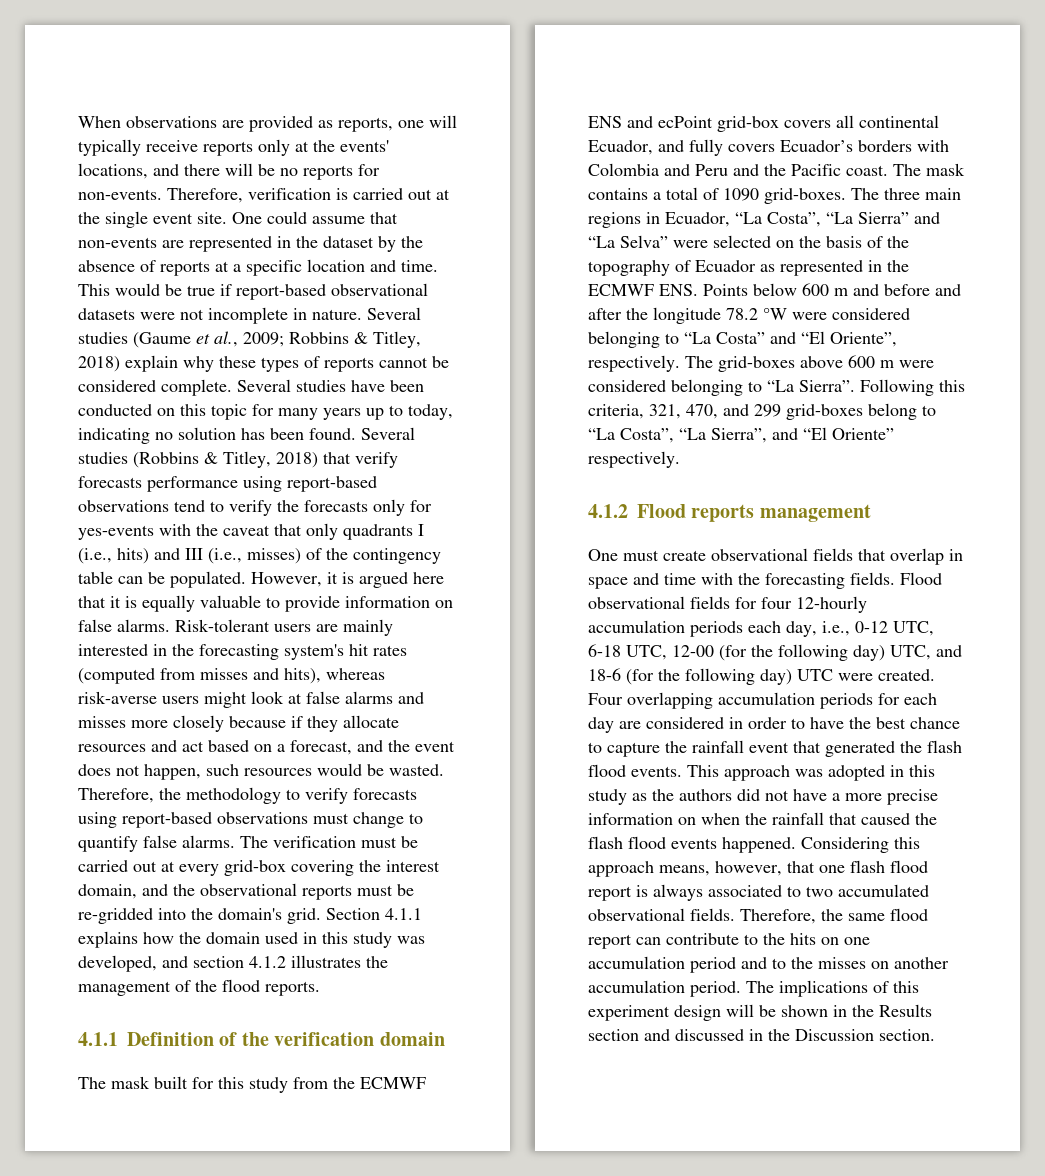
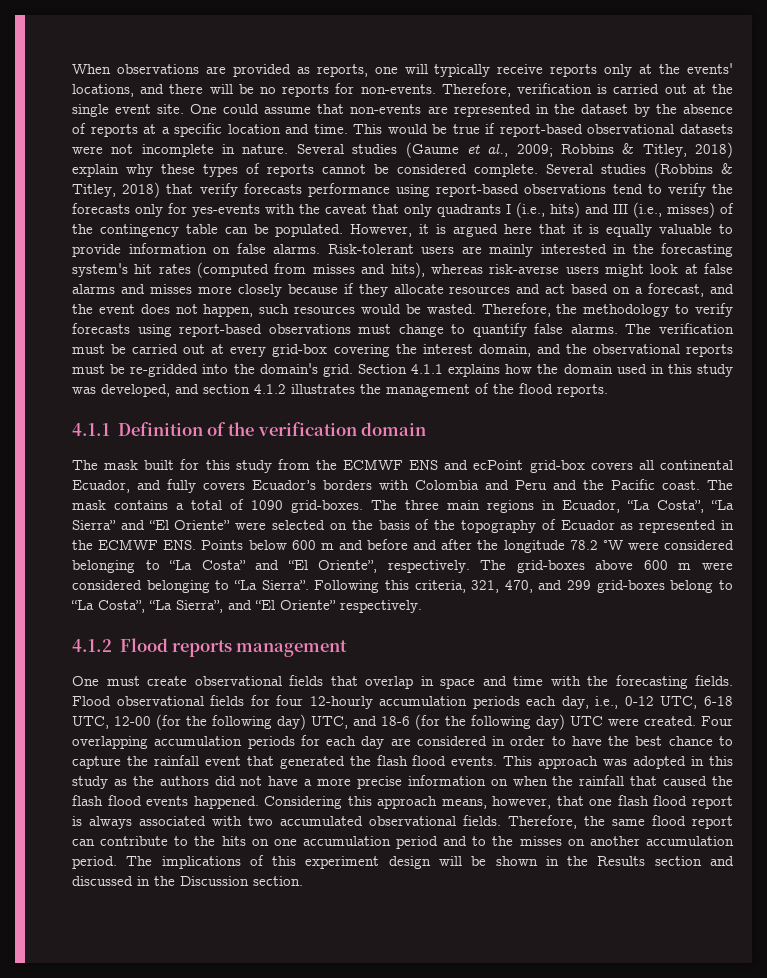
[351,380,424,392] [78,404,453,420] [78,427,415,444] [78,452,128,464] have been conducted on this topic for many years up to today, indicating no solution has been found. Several studies -> (646, 169) none
[588,235,668,248] “La Selva” -> [148,520,231,530] “El Oriente”
[787,886,801,897] to -> [212,816,242,826] with

